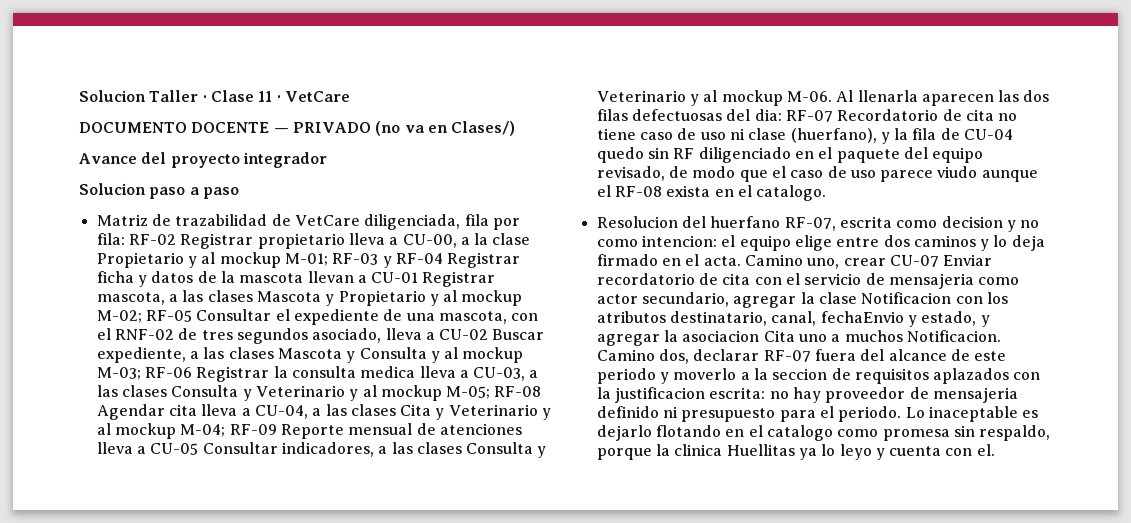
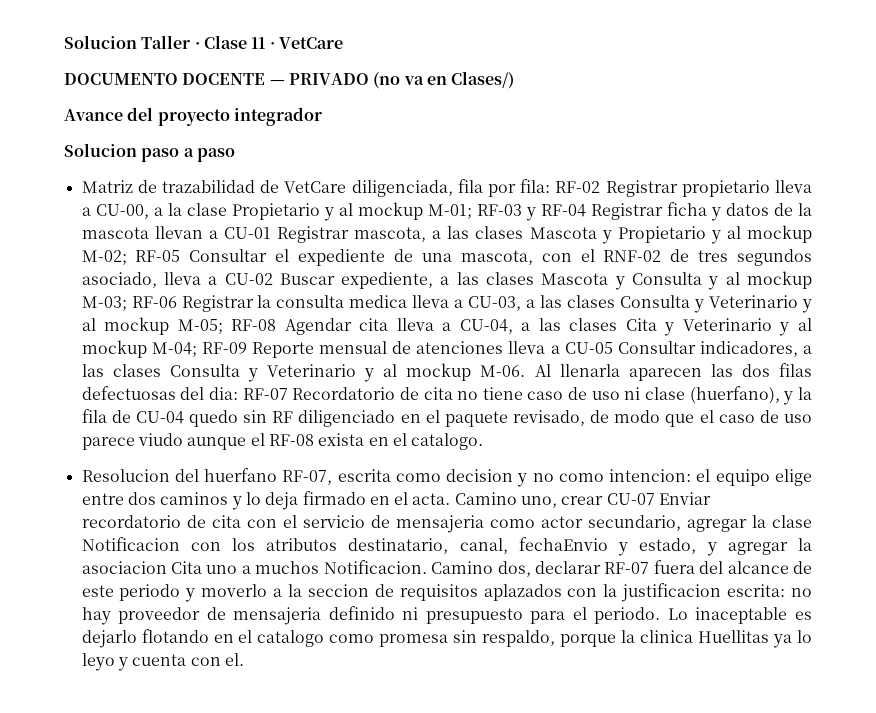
[903,147,984,163] del equipo -> (508, 419) none

